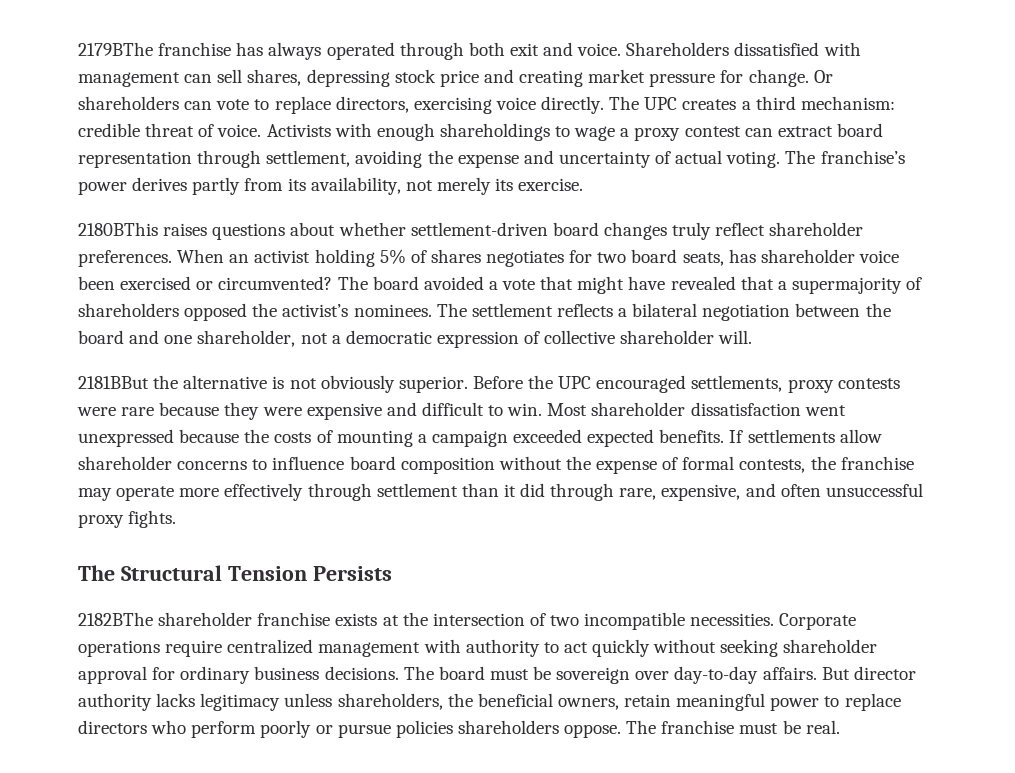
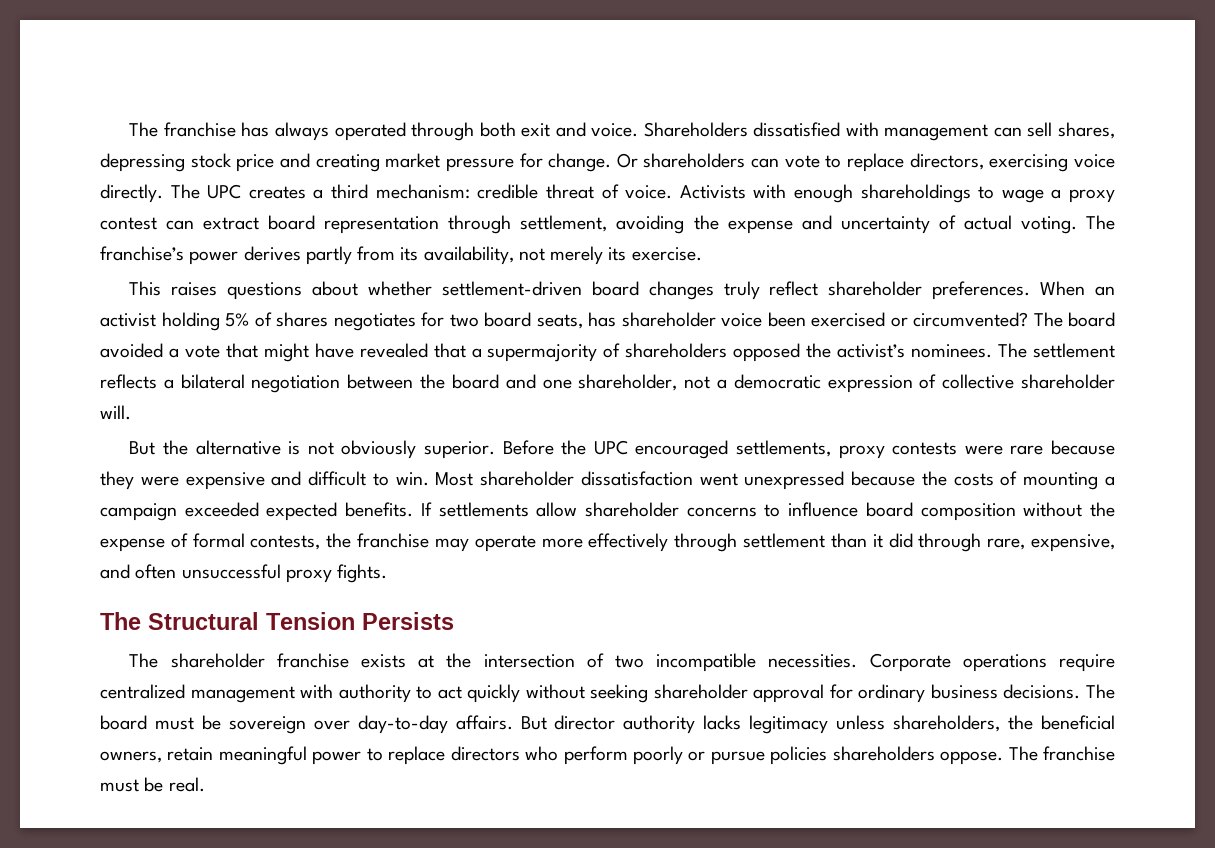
[78,42,153,56] 2179BThe -> [129,122,159,137] The
[78,222,158,236] 2180BThis -> [129,281,162,296] This
[78,376,149,389] 2181BBut -> [129,441,156,455] But
[78,612,153,626] 2182BThe -> [129,653,159,668] The

